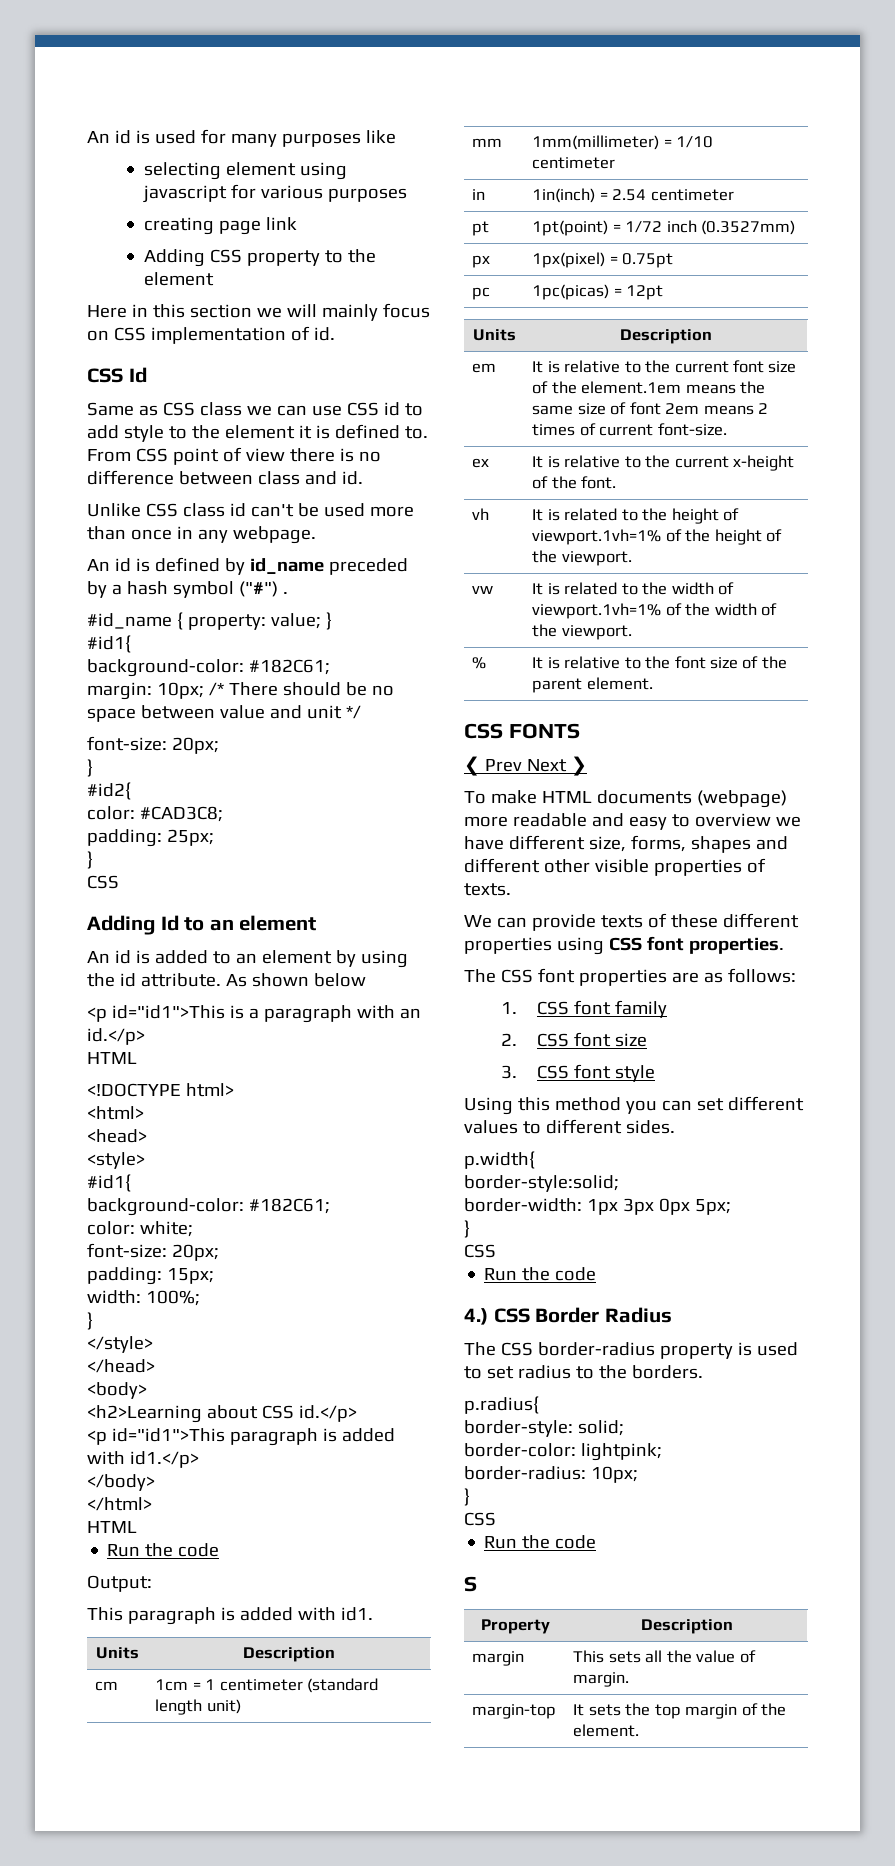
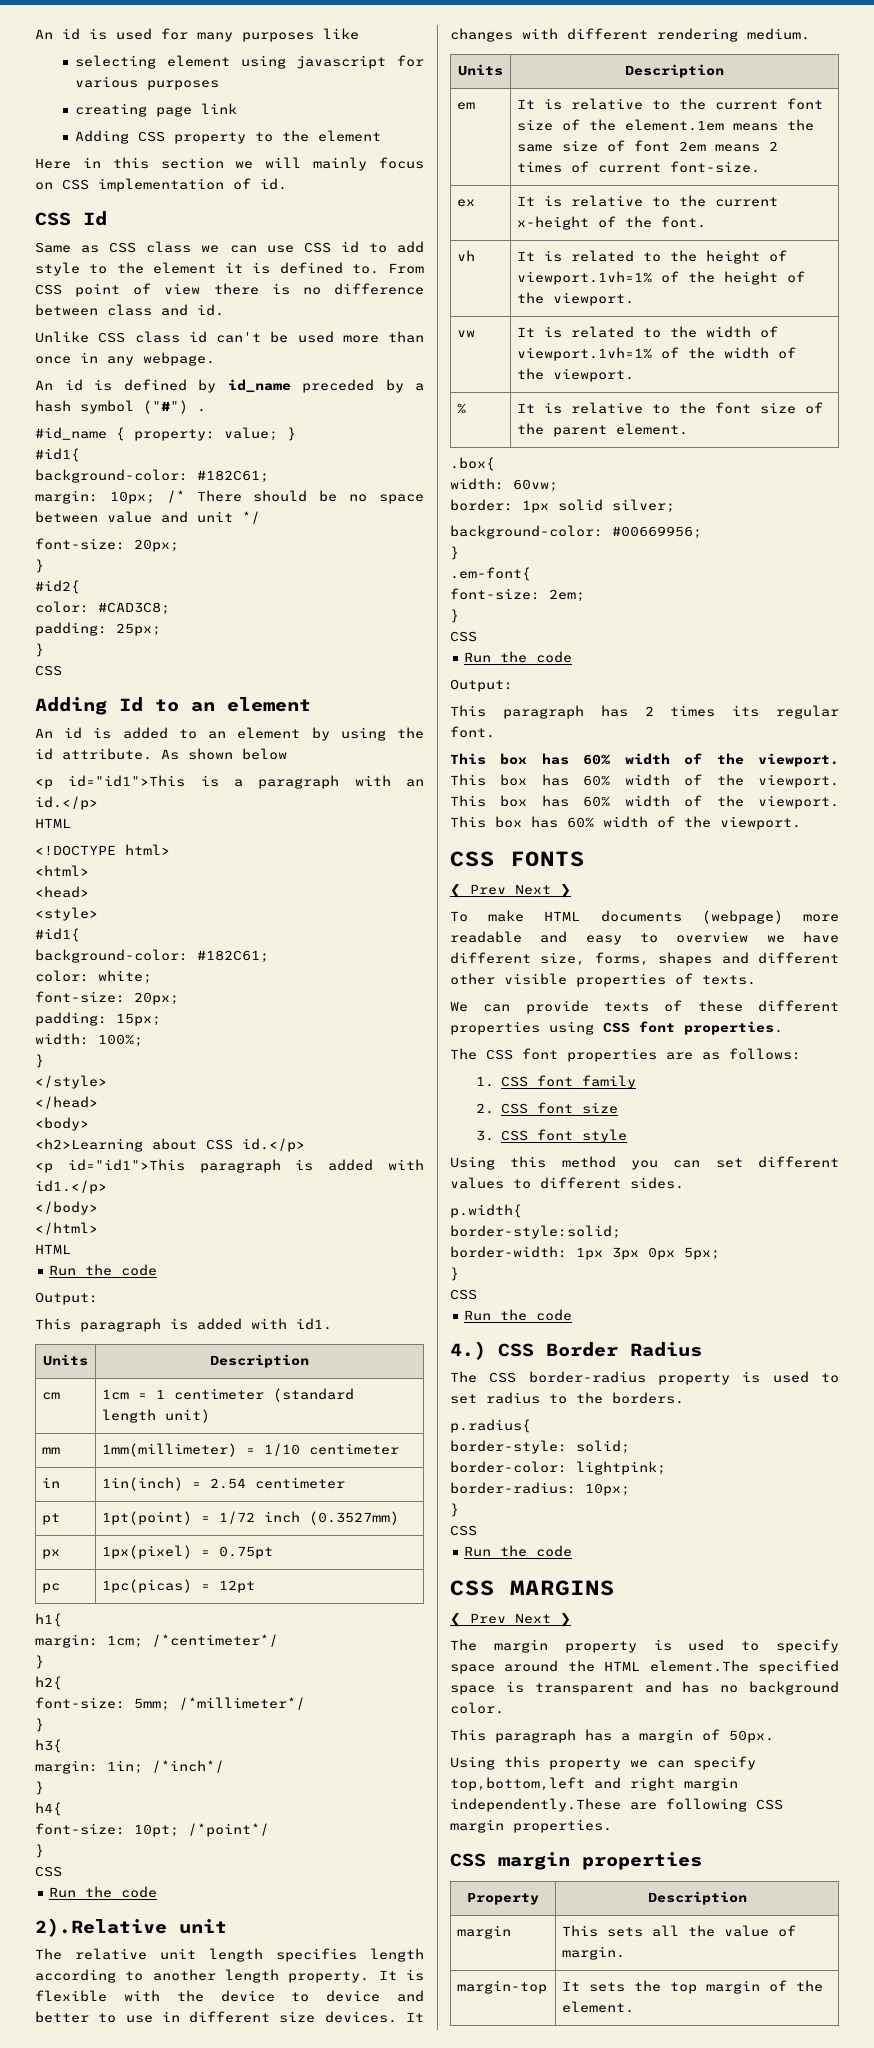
(664, 292) none -> [35,1613,62,1627] [35,1634,278,1648] [35,1655,44,1669] [35,1676,62,1690] [35,1697,305,1711] [35,1718,44,1732] [35,1739,62,1753] [35,1760,224,1774] [35,1781,44,1795] [35,1802,62,1816] [35,1823,269,1837] [35,1844,44,1858] [35,1866,62,1877] [49,1886,158,1898] [35,1918,227,1937] [35,1948,424,1962] [35,1969,424,1983] [35,1990,424,2002] [35,2011,424,2023] [450,28,810,42] // h1{ // margin: 1cm; /*centimeter*/ // } // h2{ // font-size: 5mm; /*millimeter*/ // } // h3{ // margin: 1in; /*inch*/ // } // h4{ // font-size: 10pt; /*point*/ // } // CSS // Run the code // 2).Relative unit // The relative unit length specifies length according to another length property. It is flexible with the device to device and better to use in different size devices. It changes with different rendering medium.
(653, 683) none -> [450,457,495,471] [450,478,558,492] [450,499,675,513] [450,525,702,539] [450,546,459,560] [450,567,531,581] [450,588,585,602] [450,609,459,623] [450,631,477,642] [464,651,573,663] [450,679,513,692] [450,705,839,719] [450,726,495,738] [450,753,839,767] [450,774,839,788] [450,795,839,809] [450,816,801,830] // .box{ // width: 60vw; // border: 1px solid silver; // background-color: #00669956; // } // .em-font{ // font-size: 2em; // } // CSS // Run the code // Output: // This paragraph has 2 times its regular font. // This box has 60% width of the viewport. This box has 60% width of the viewport. This box has 60% width of the viewport. This box has 60% width of the viewport.
[464,1576,477,1592] S -> [450,1580,615,1596] [450,1613,571,1627] [450,1639,839,1653] [450,1660,839,1674] [450,1681,839,1695] [450,1702,504,1714] [450,1729,774,1743] [450,1756,756,1770] [450,1777,738,1791] [450,1798,783,1812] [450,1819,612,1833] [450,1852,702,1870] CSS MARGINS // ❮ Prev Next ❯ // The margin property is used to specify space around the HTML element.The specified space is transparent and has no background color. // This paragraph has a margin of 50px. // Using this property we can specify top,bottom,left and right margin independently.These are following CSS margin properties. // CSS margin properties

